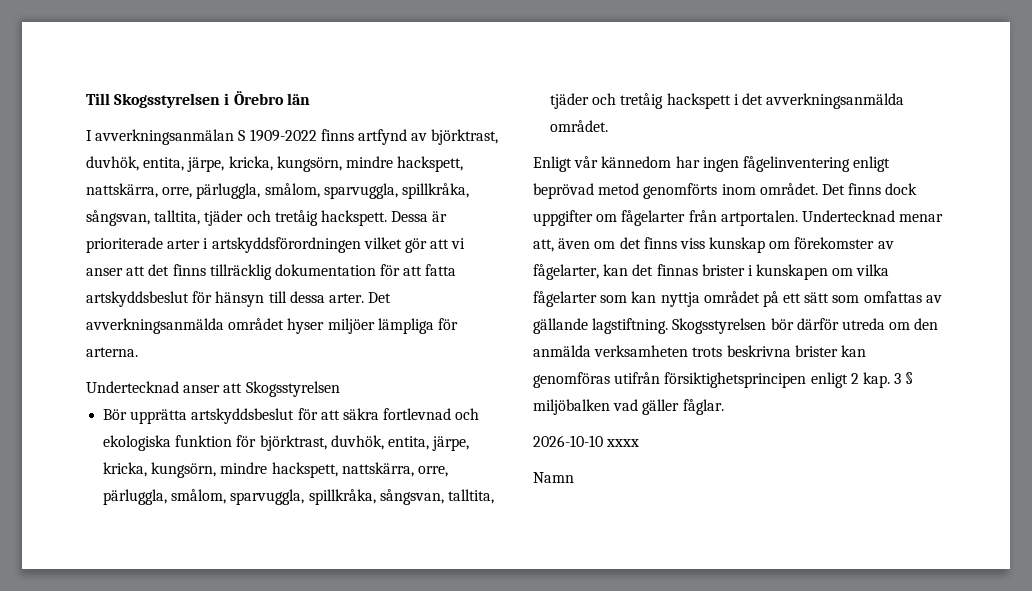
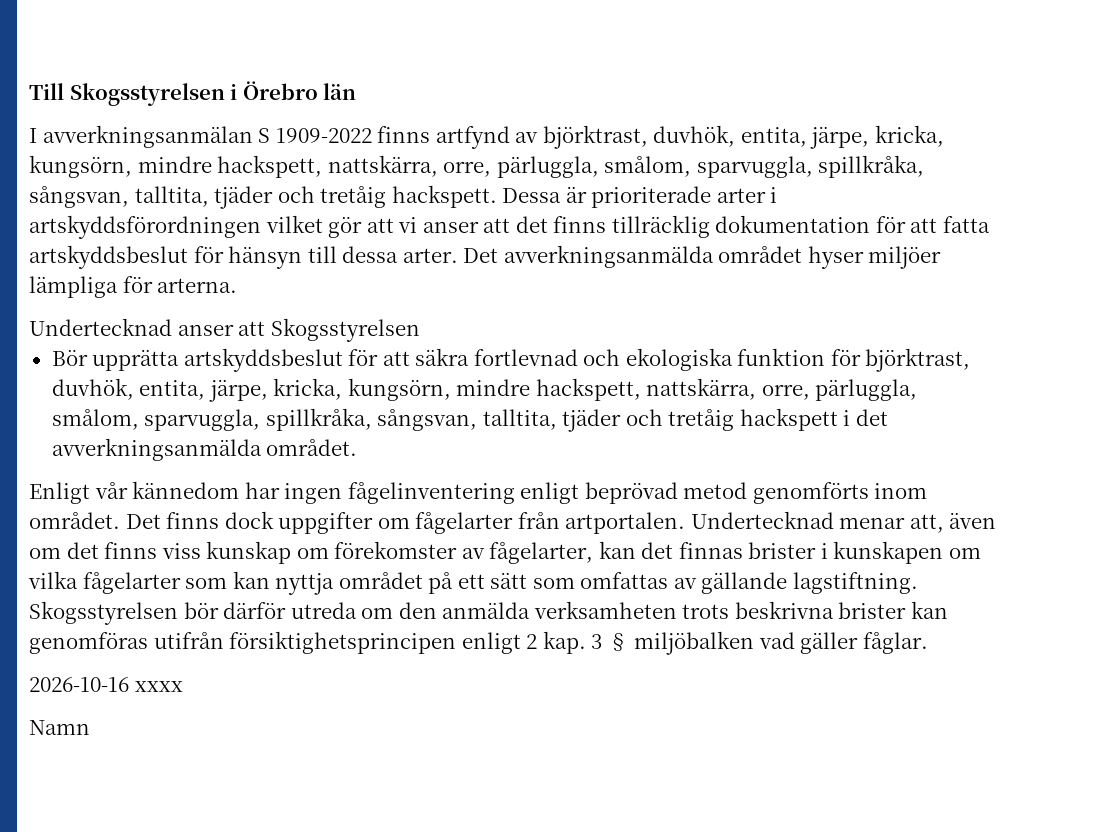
[533,435,603,447] 2026-10-10 -> [29,677,129,692] 2026-10-16

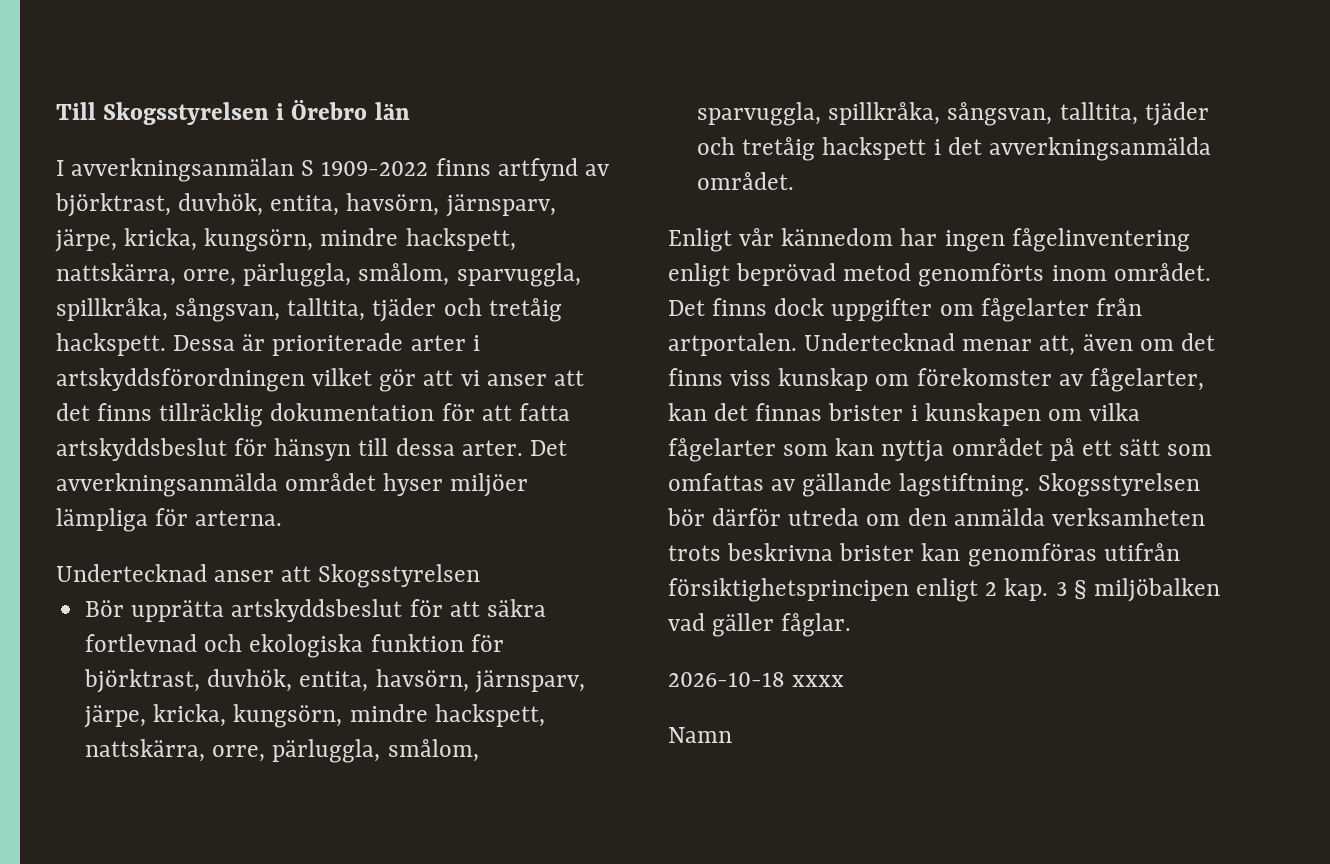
(807, 137) none -> [346,193,556,217] havsörn, järnsparv,
(206, 390) none -> [375,669,585,693] havsörn, järnsparv,
[29,677,129,692] 2026-10-16 -> [668,672,785,687] 2026-10-18

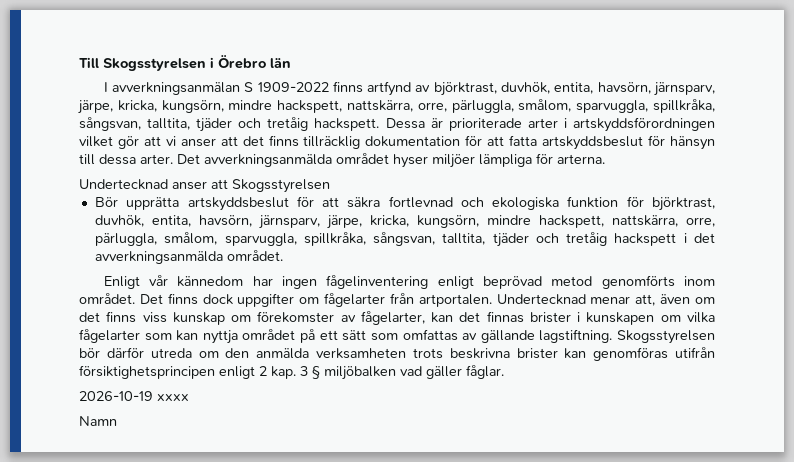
[668,672,785,687] 2026-10-18 -> [79,391,153,401] 2026-10-19

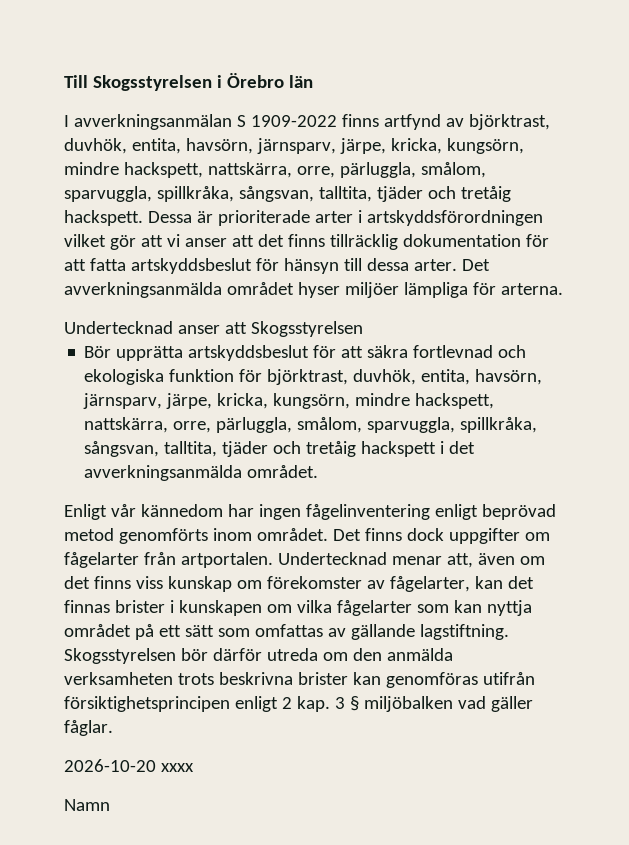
[79,391,153,401] 2026-10-19 -> [64,759,156,772] 2026-10-20

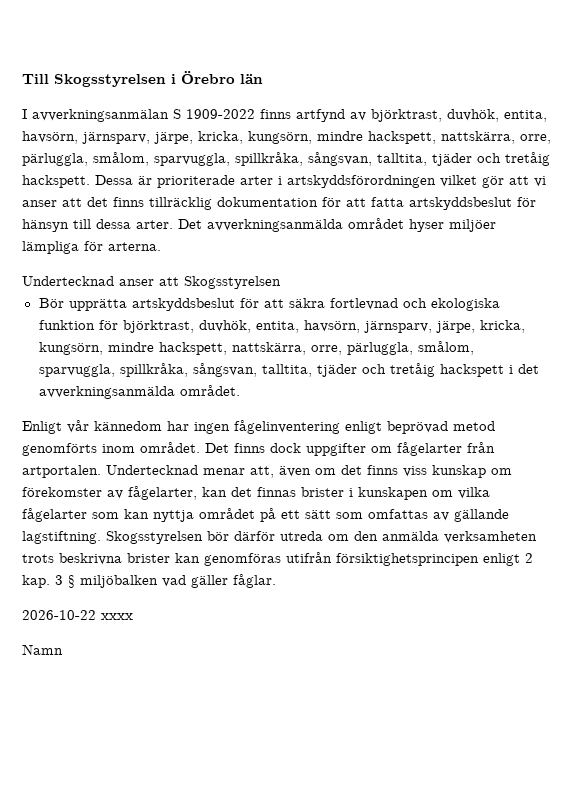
[64,759,156,772] 2026-10-20 -> [22,610,96,620] 2026-10-22

